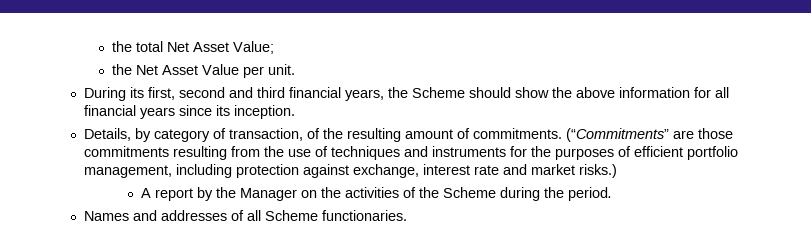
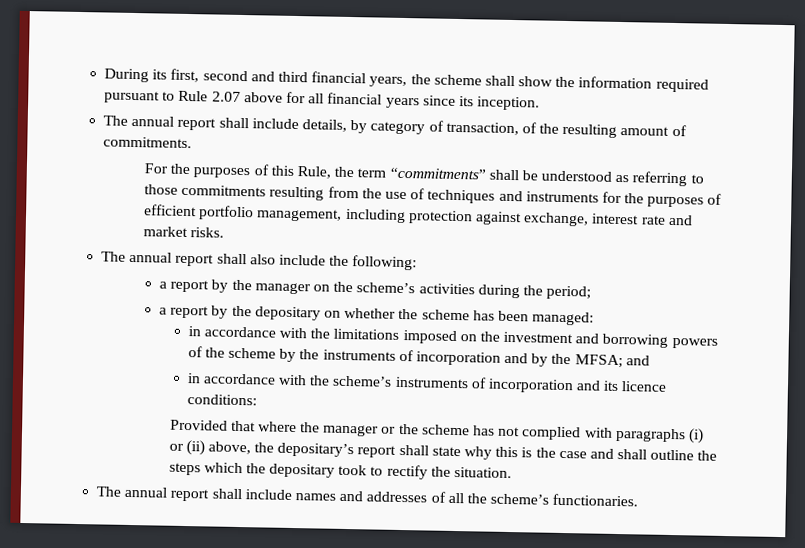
[112,41,275,54] [112,64,296,78] the total Net Asset Value; // the Net Asset Value per unit. // -> (104, 75) none
[411,87,690,98] Scheme should show the above information -> [433,74,709,93] [104,90,283,104] scheme shall show the information required pursuant to Rule 2.07 above
[83,128,131,141] Details, -> [103,115,347,132] The annual report shall include details,
[565,128,694,142] (“Commitments” are -> [144,163,704,187] // For the purposes of this Rule, the term “commitments” shall be understood as referring to
[578,164,617,178] [140,187,612,201] [83,211,129,221] risks.) // A report by the Manager on the activities of the Scheme during the period. // Names -> [190,227,225,238] [101,251,418,271] [159,279,592,300] [159,305,595,326] [187,326,718,349] [187,346,650,369] [186,373,668,394] [186,394,257,406] [169,419,704,444] [168,440,718,461] [168,462,513,480] [96,486,336,502] risks. // The annual report shall also include the following: // a report by the manager on the scheme’s activities during the period; // a report by the depositary on whether the scheme has been managed: // in accordance with the limitations imposed on the investment and borrowing powers of the scheme by the instruments of incorporation and by the MFSA; and // in accordance with the scheme’s instruments of incorporation and its licence conditions: // Provided that where the manager or the scheme has not complied with paragraphs (i) or (ii) above, the depositary’s report shall state why this is the case and shall outline the steps which the depositary took to rectify the situation. // The annual report shall include names
[264,210,318,221] Scheme -> [466,493,550,505] the scheme’s

